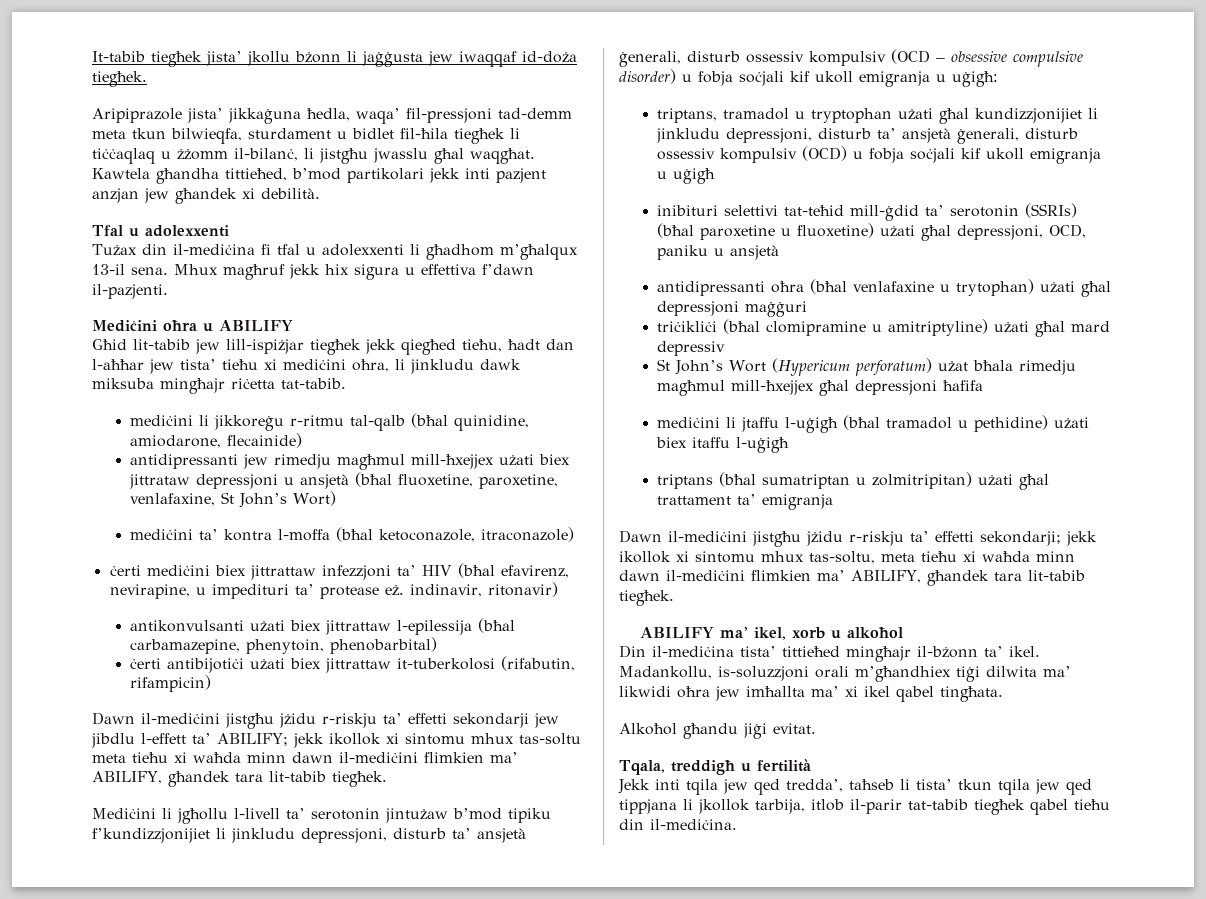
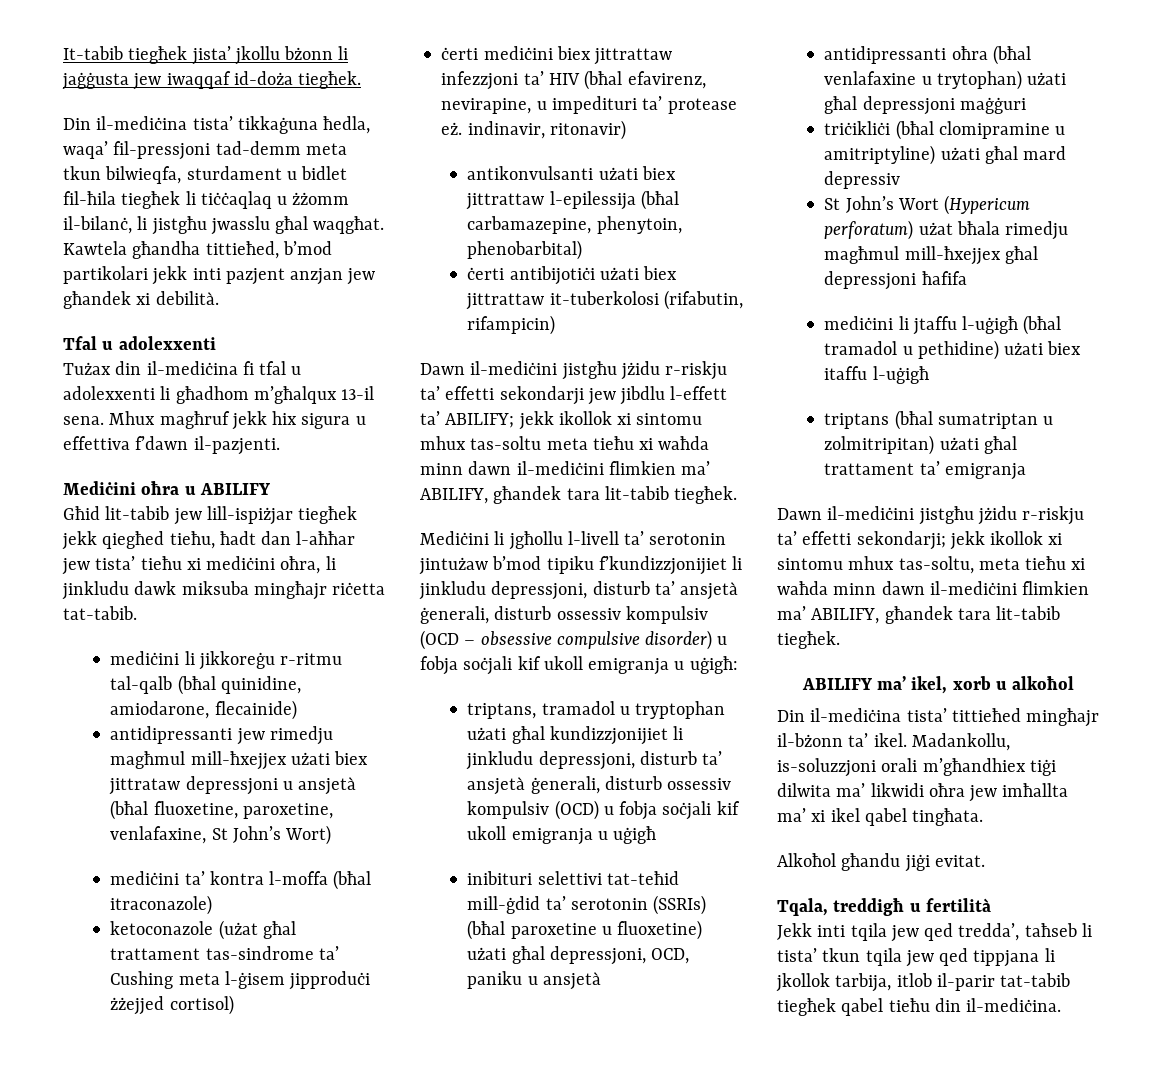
[92,108,301,124] Aripiprazole jista’ jikkaġuna -> [63,116,318,134] Din il-mediċina tista’ tikkaġuna
[379,529,476,542] ketoconazole, -> (372, 880) none
(575, 534) none -> [110,920,296,940] [110,946,339,960] [110,971,371,990] [110,995,234,1015] // ketoconazole (użat għal trattament tas-sindrome ta’ Cushing meta l-ġisem jipproduċi żżejjed cortisol)

